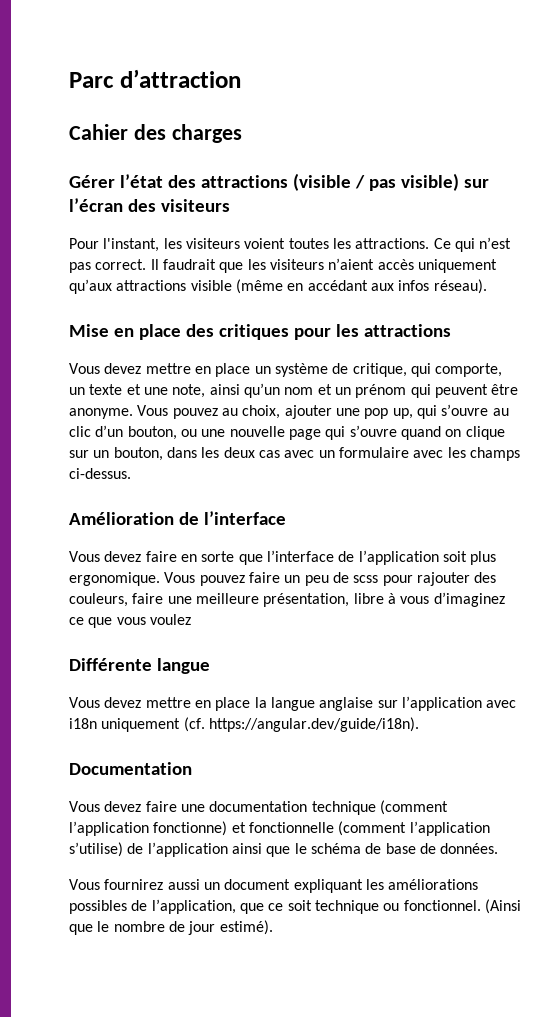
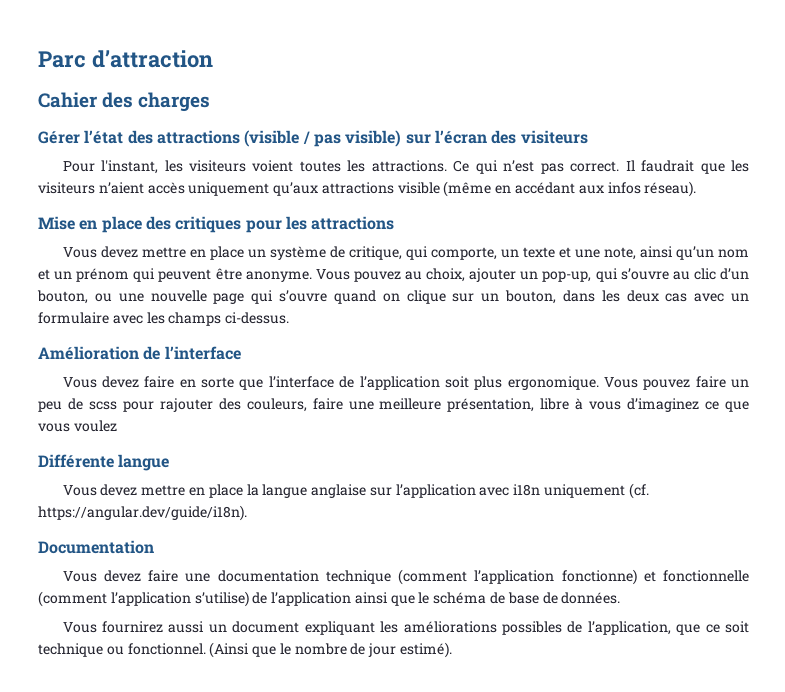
[335,408,413,419] une pop up, -> [520,271,592,282] un pop-up,

